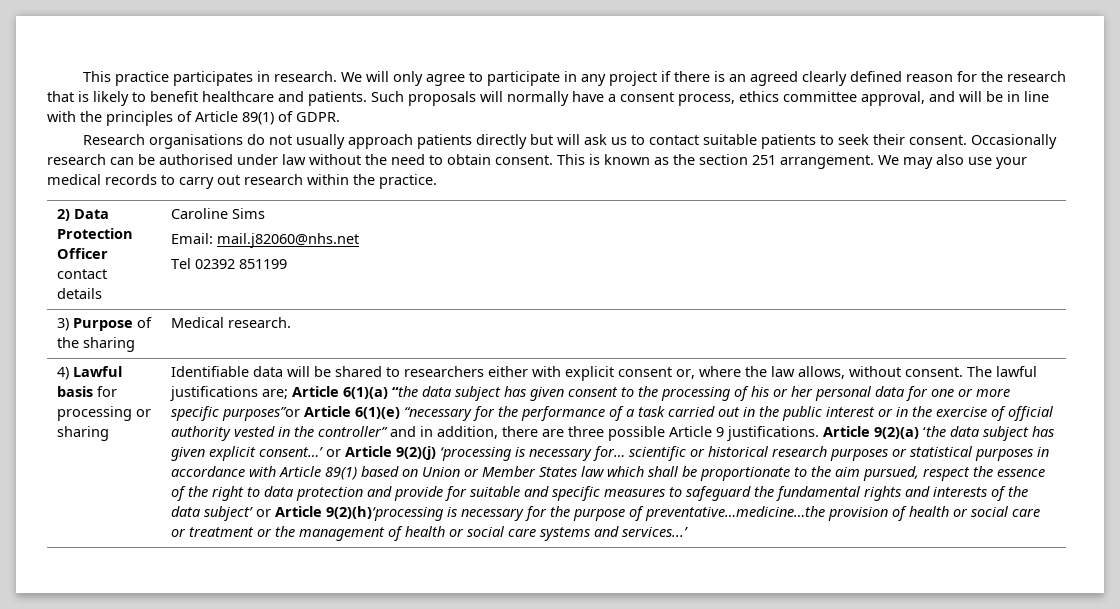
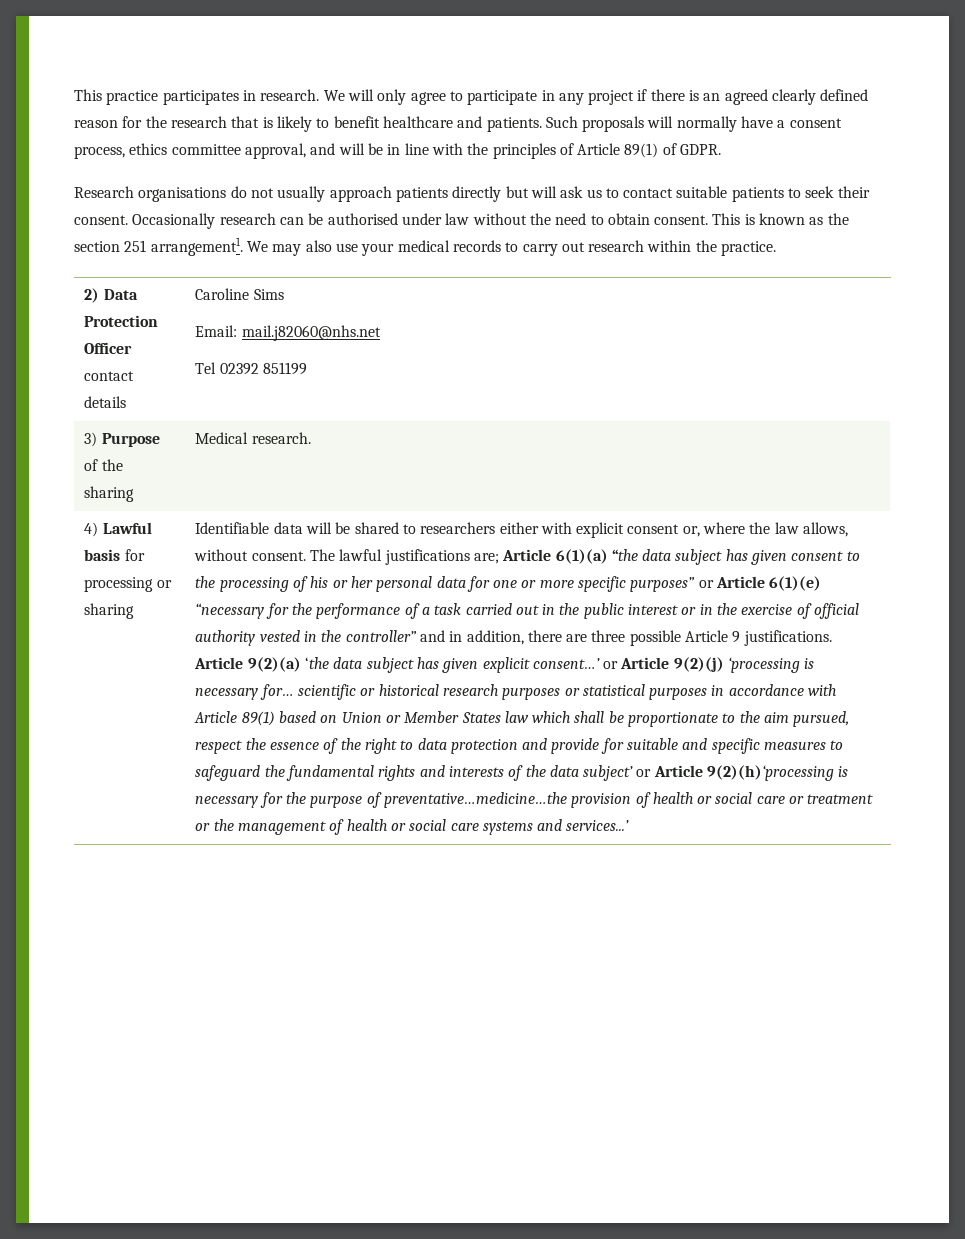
[780,155,874,169] arrangement. -> [150,237,243,256] arrangement1.
[221,407,300,421] purposes”or -> [630,577,714,592] purposes” or

